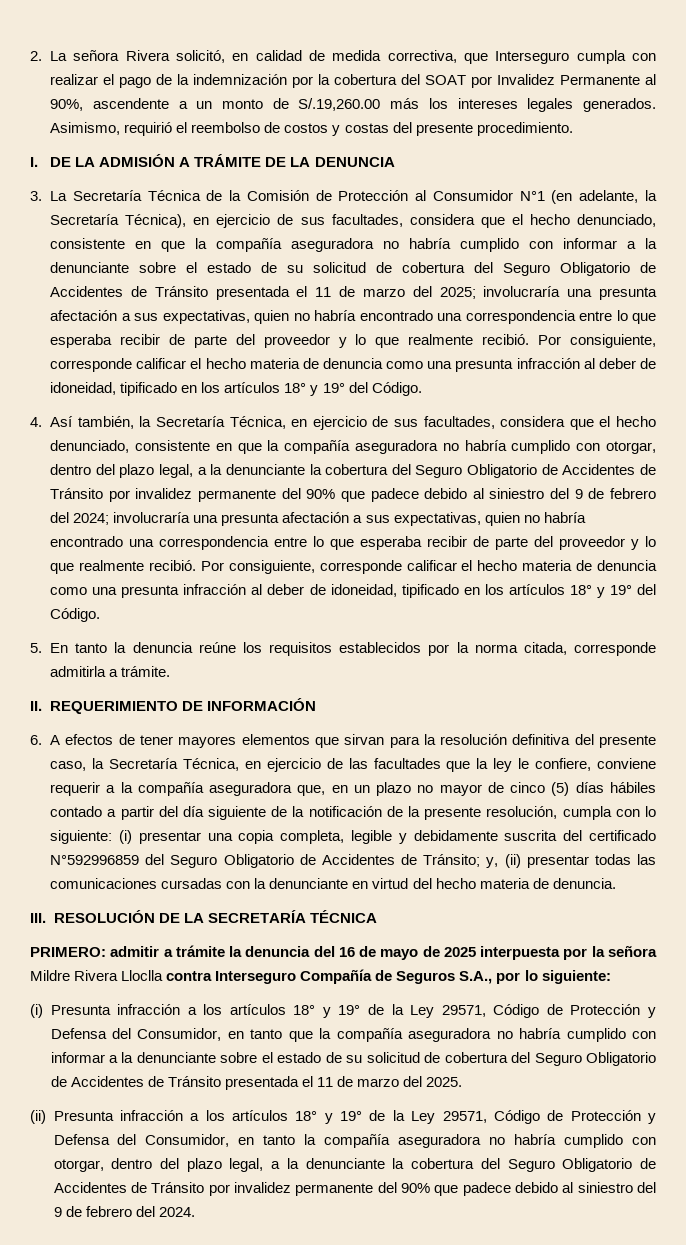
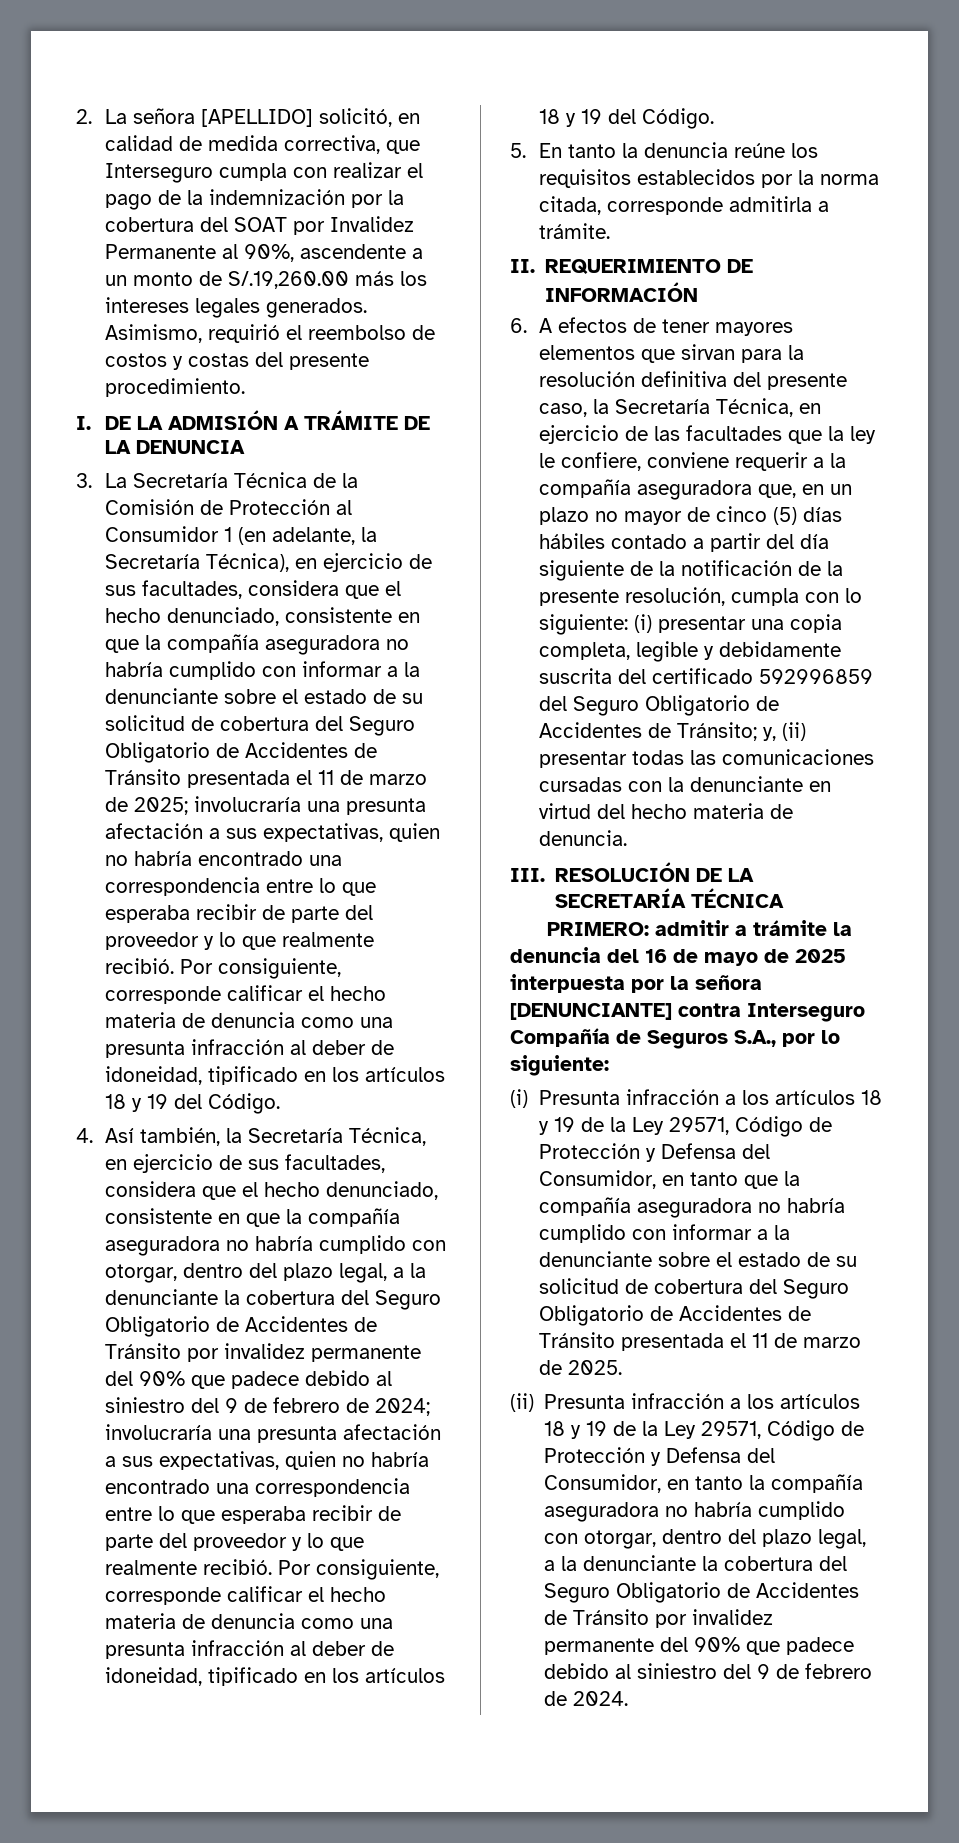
[125,50,170,61] Rivera -> [201,109,314,127] [APELLIDO]
[519,191,545,201] N°1 -> [224,527,233,542] 1
[412,286,432,297] del -> [105,797,129,812] de
[284,383,345,396] 18° y 19° -> [105,1094,169,1112] 18 y 19
[50,512,70,523] del -> [346,1398,370,1413] de
[569,585,632,598] 18° y 19° -> [539,109,603,127] 18 y 19
[50,855,140,865] N°592996859 -> [759,669,874,684] 592996859
[30,970,164,981] Mildre Rivera Lloclla -> [510,1003,672,1020] [DENUNCIANTE]
[293,1005,361,1018] 18° y 19° -> [861,1090,883,1105] [539,1117,576,1135] 18 y 19
[402,1076,422,1087] del -> [539,1360,563,1375] de
[295,1111,363,1124] 18° y 19° -> [544,1421,608,1439] 18 y 19
[135,1206,155,1217] del -> [544,1691,568,1706] de

